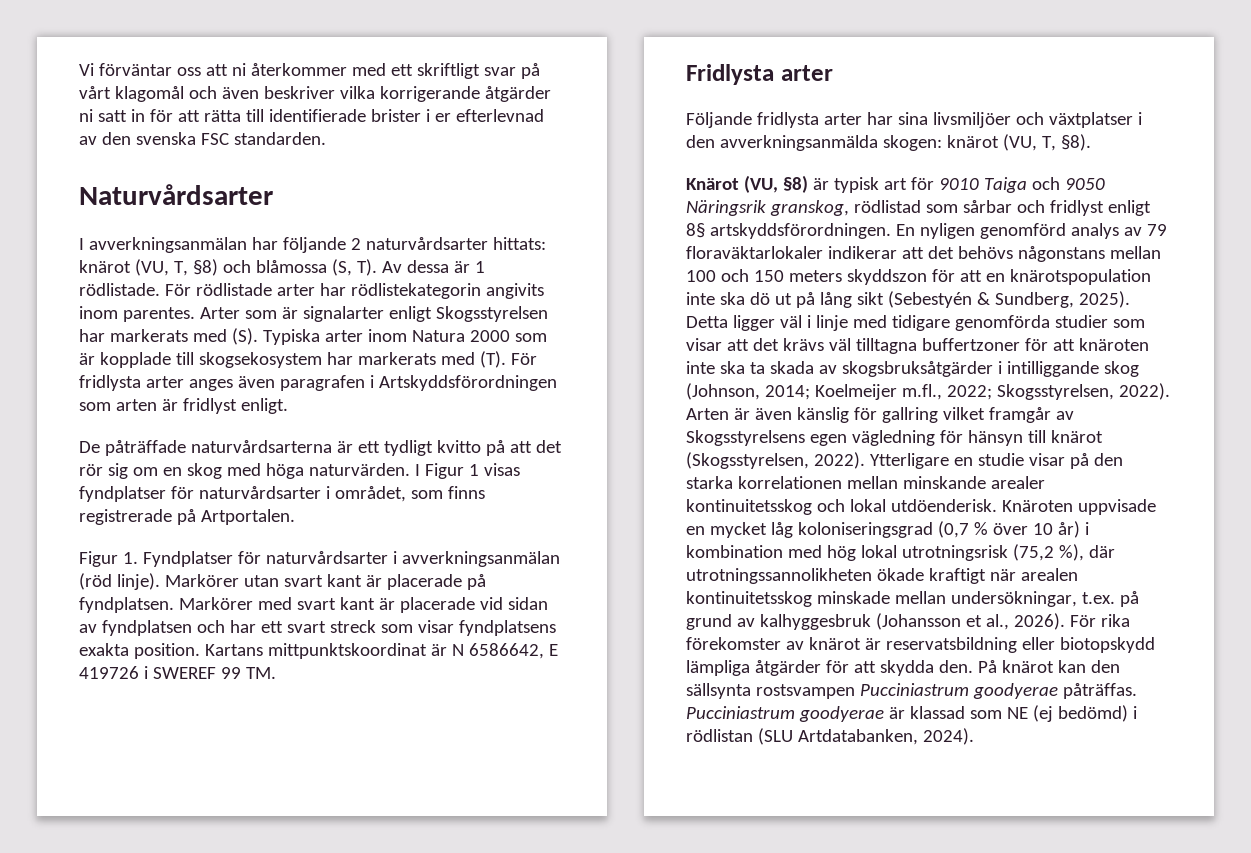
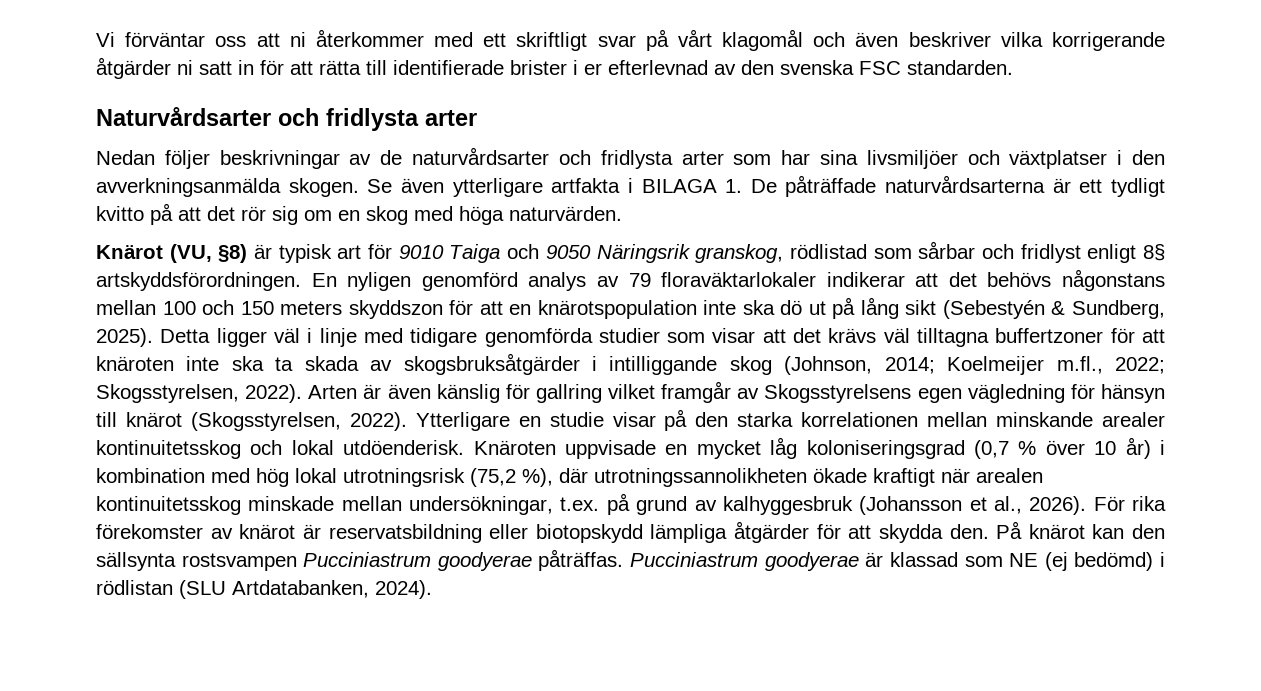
[79,237,546,253] [79,259,485,276] [79,283,544,299] [79,306,548,322] [79,328,547,345] [79,351,537,368] [79,375,557,391] [79,398,288,414] // I avverkningsanmälan har följande 2 naturvårdsarter hittats: knärot (VU, T, §8) och blåmossa (S, T). Av dessa är 1 rödlistade. För rödlistade arter har rödlistekategorin angivits inom parentes. Arter som är signalarter enligt Skogsstyrelsen har markerats med (S). Typiska arter inom Natura 2000 som är kopplade till skogsekosystem har markerats med (T). För fridlysta arter anges även paragrafen i Artskyddsförordningen som arten är fridlyst enligt. // -> [278,108,477,131] [96,147,1165,169] [96,178,743,197] och fridlysta arter // Nedan följer beskrivningar av de naturvårdsarter och fridlysta arter som har sina livsmiljöer och växtplatser i den avverkningsanmälda skogen. Se även ytterligare artfakta i BILAGA 1.
[414,463,520,479] [79,486,485,502] [79,509,295,525] [79,551,560,567] [79,573,486,590] [79,597,548,613] [79,620,556,636] [79,643,558,659] [79,666,276,679] [686,64,833,85] [686,112,1142,128] [686,134,1091,151] I Figur 1 visas fyndplatser för naturvårdsarter i området, som finns registrerade på Artportalen. // Figur 1. Fyndplatser för naturvårdsarter i avverkningsanmälan (röd linje). Markörer utan svart kant är placerade på fyndplatsen. Markörer med svart kant är placerade vid sidan av fyndplatsen och har ett svart streck som visar fyndplatsens exakta position. Kartans mittpunktskoordinat är N 6586642, E 419726 i SWEREF 99 TM. // Fridlysta arter // Följande fridlysta arter har sina livsmiljöer och växtplatser i den avverkningsanmälda skogen: knärot (VU, T, §8). -> (622, 213) none

